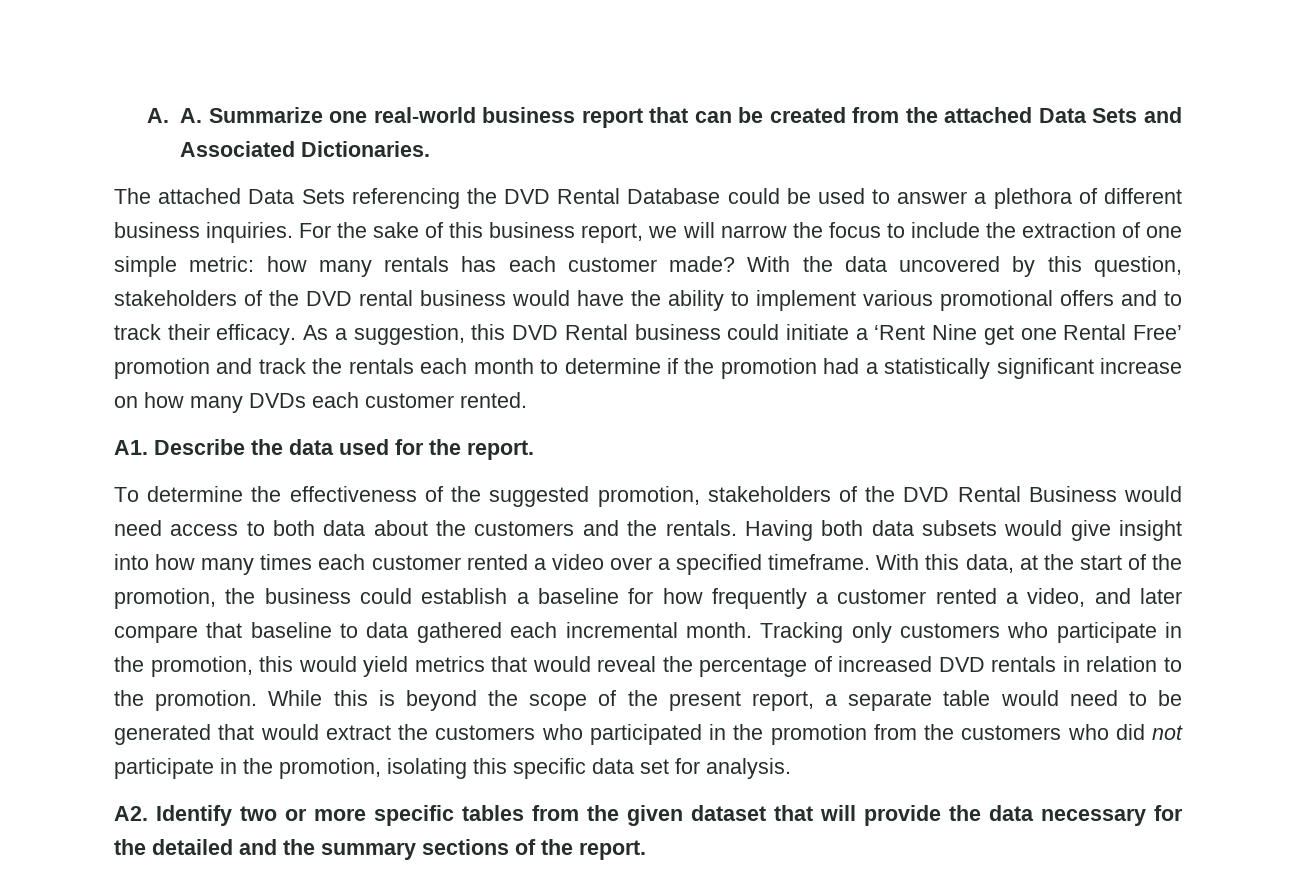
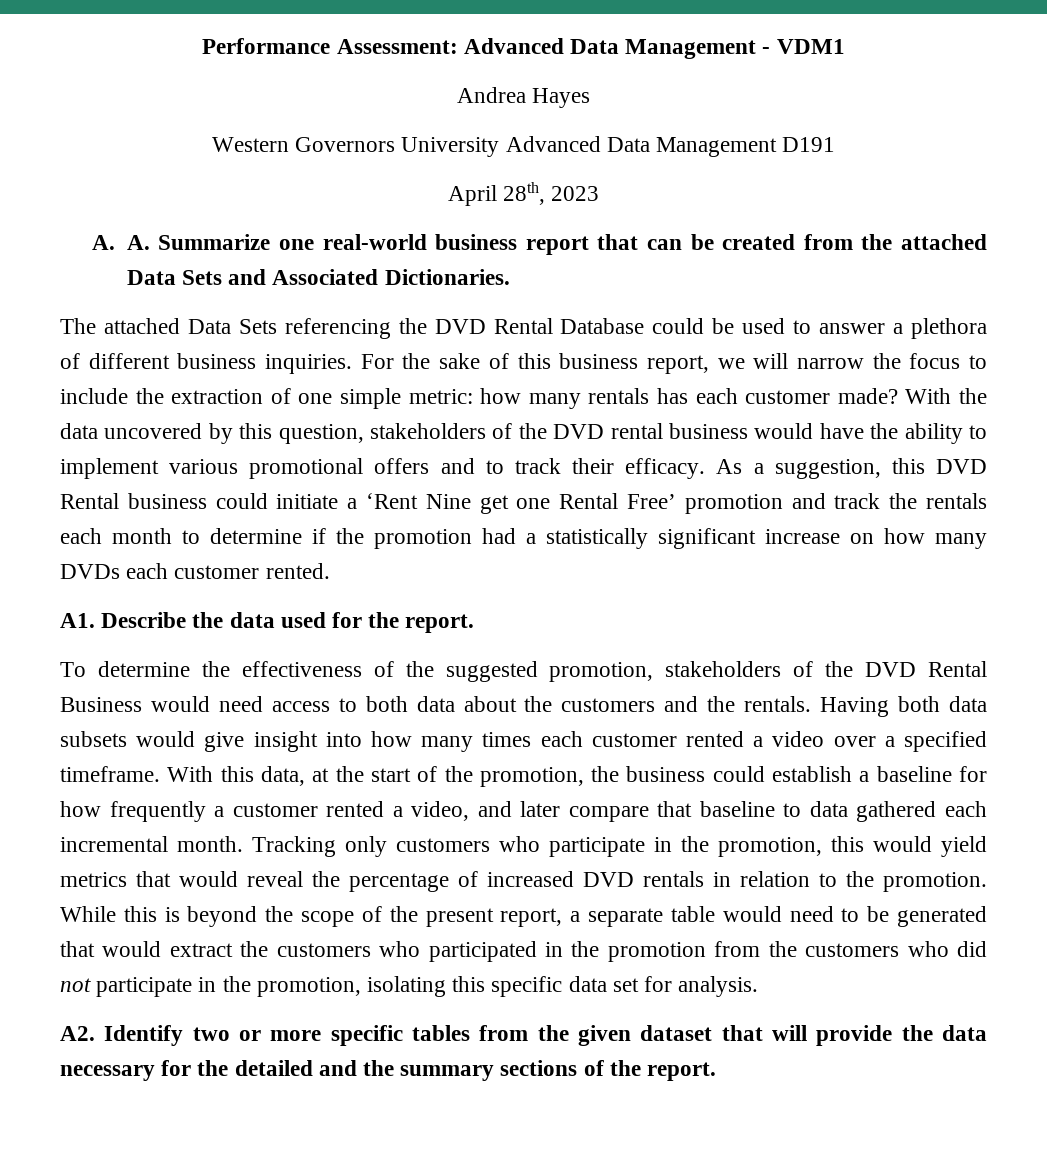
(147, 115) none -> [202,38,845,59] [456,87,591,108] [211,136,836,157] [447,182,600,206] Performance Assessment: Advanced Data Management - VDM1 // Andrea Hayes // Western Governors University Advanced Data Management D191 // April 28th, 2023 //

